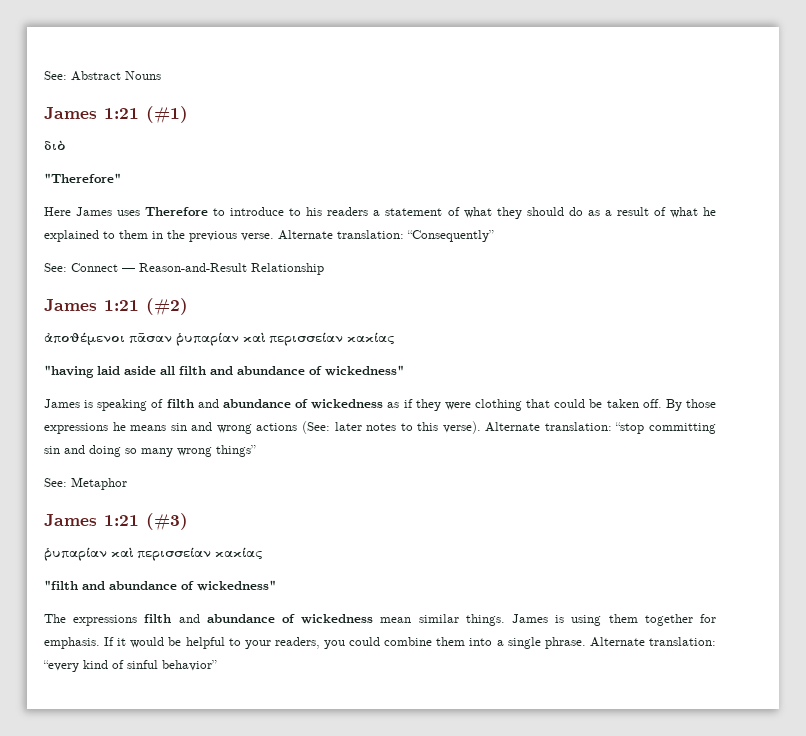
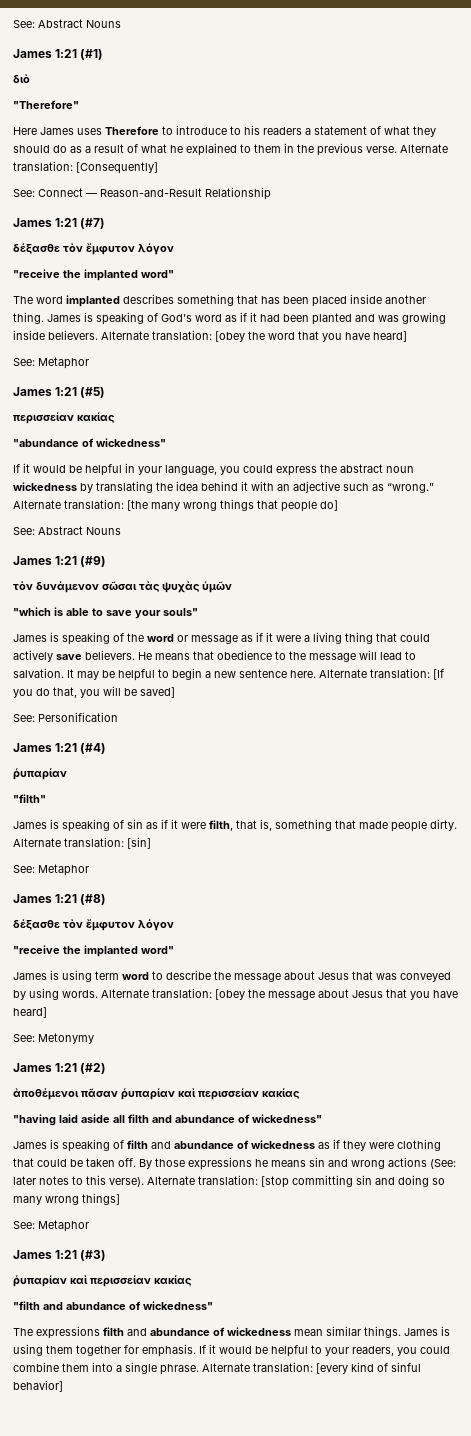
[407,230,494,242] “Consequently” -> [76,162,158,174] [Consequently]
(324, 269) none -> [13,218,106,229] [13,243,174,255] [13,269,174,281] [13,294,426,307] [13,312,446,325] [13,330,407,342] [13,357,89,369] [13,387,106,398] [13,412,115,424] [13,438,166,447] [13,463,414,476] [13,481,434,493] [13,499,338,512] [13,526,121,535] [13,556,107,567] [13,581,232,593] [13,607,198,619] [13,632,430,645] [13,650,416,662] [13,668,444,681] [13,686,175,698] [13,712,118,722] [13,743,107,754] [13,768,67,780] [13,794,46,803] [13,819,457,832] [13,837,151,849] [13,864,89,876] [13,894,107,905] [13,919,174,931] [13,945,174,957] [13,970,451,982] [13,988,458,1000] [13,1007,47,1018] [13,1033,94,1044] // James 1:21 (#7) // δέξασθε τὸν ἔμφυτον λόγον // "receive the implanted word" // The word implanted describes something that has been placed inside another thing. James is speaking of God’s word as if it had been planted and was growing inside believers. Alternate translation: [obey the word that you have heard] // See: Metaphor // James 1:21 (#5) // περισσείαν κακίας // "abundance of wickedness" // If it would be helpful in your language, you could express the abstract noun wickedness by translating the idea behind it with an adjective such as “wrong.” Alternate translation: [the many wrong things that people do] // See: Abstract Nouns // James 1:21 (#9) // τὸν δυνάμενον σῶσαι τὰς ψυχὰς ὑμῶν // "which is able to save your souls" // James is speaking of the word or message as if it were a living thing that could actively save believers. He means that obedience to the message will lead to salvation. It may be helpful to begin a new sentence here. Alternate translation: [If you do that, you will be saved] // See: Personification // James 1:21 (#4) // ῥυπαρίαν // "filth" // James is speaking of sin as if it were filth, that is, something that made people dirty. Alternate translation: [sin] // See: Metaphor // James 1:21 (#8) // δέξασθε τὸν ἔμφυτον λόγον // "receive the implanted word" // James is using term word to describe the message about Jesus that was conveyed by using words. Alternate translation: [obey the message about Jesus that you have heard] // See: Metonymy
[615,422,645,434] “stop -> [261,1176,289,1188] [stop
[216,445,256,457] things” -> [82,1193,120,1205] things]
[43,660,79,672] “every -> [316,1363,348,1374] [every
[162,660,217,671] behavior” -> [13,1380,63,1392] behavior]

